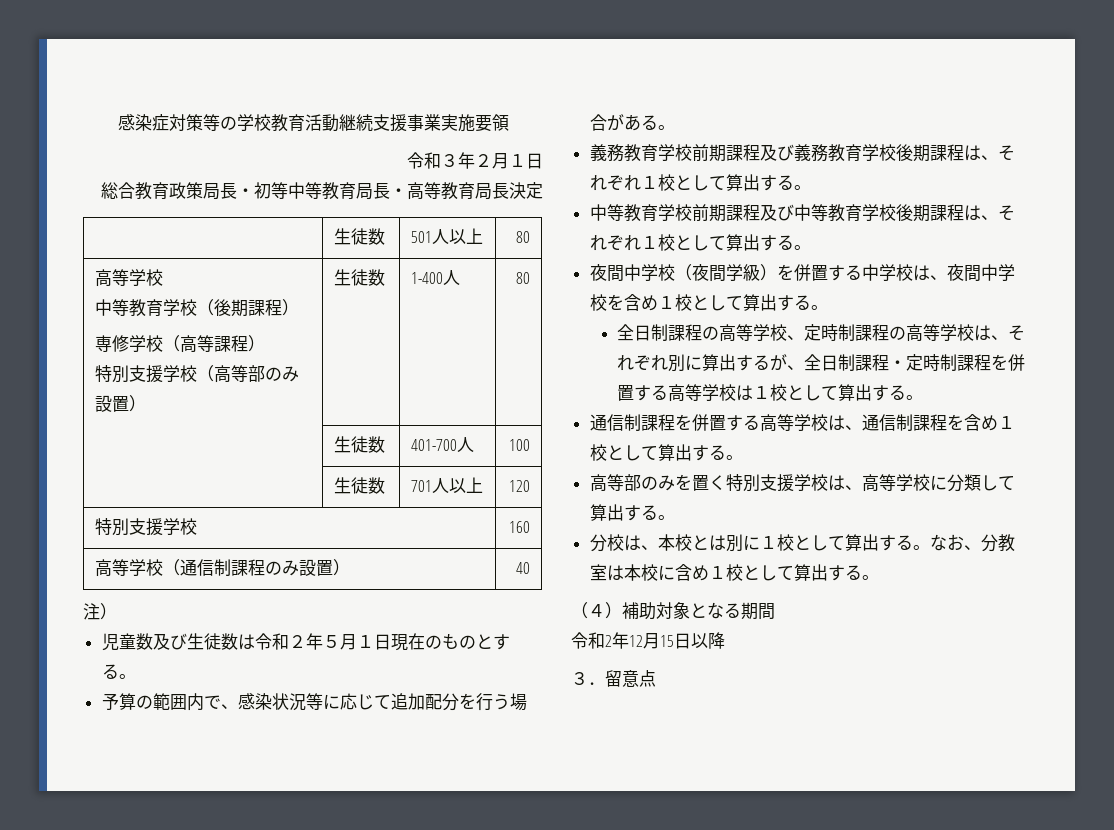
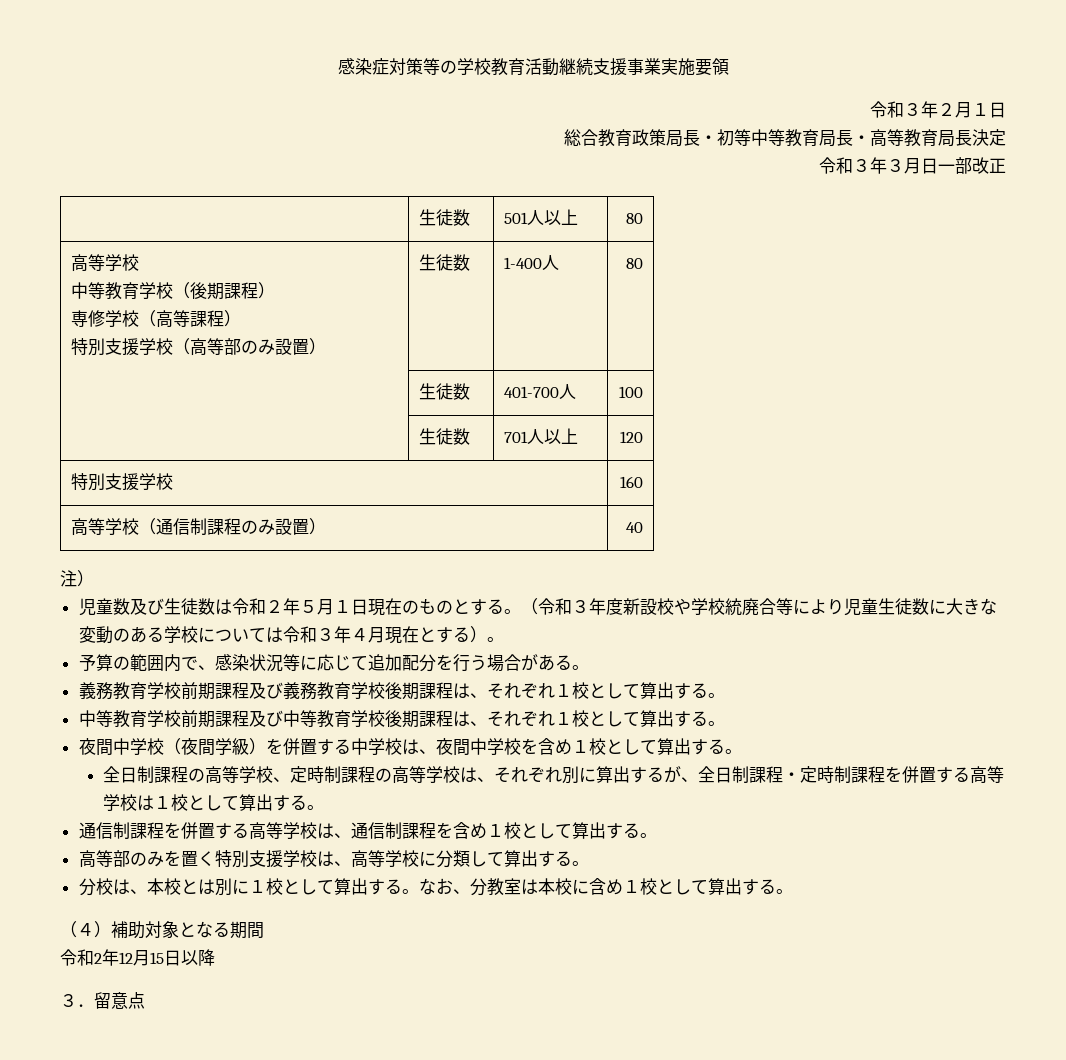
(543, 190) none -> [819,157,1006,174] // 令和３年３月日一部改正
(136, 676) none -> [520,598,997,616] [78,626,504,644] （令和３年度新設校や学校統廃合等により児童生徒数に大きな変動のある学校については令和３年４月現在とする）。

